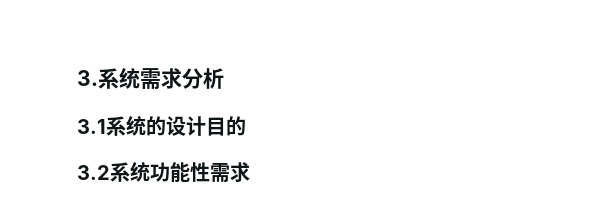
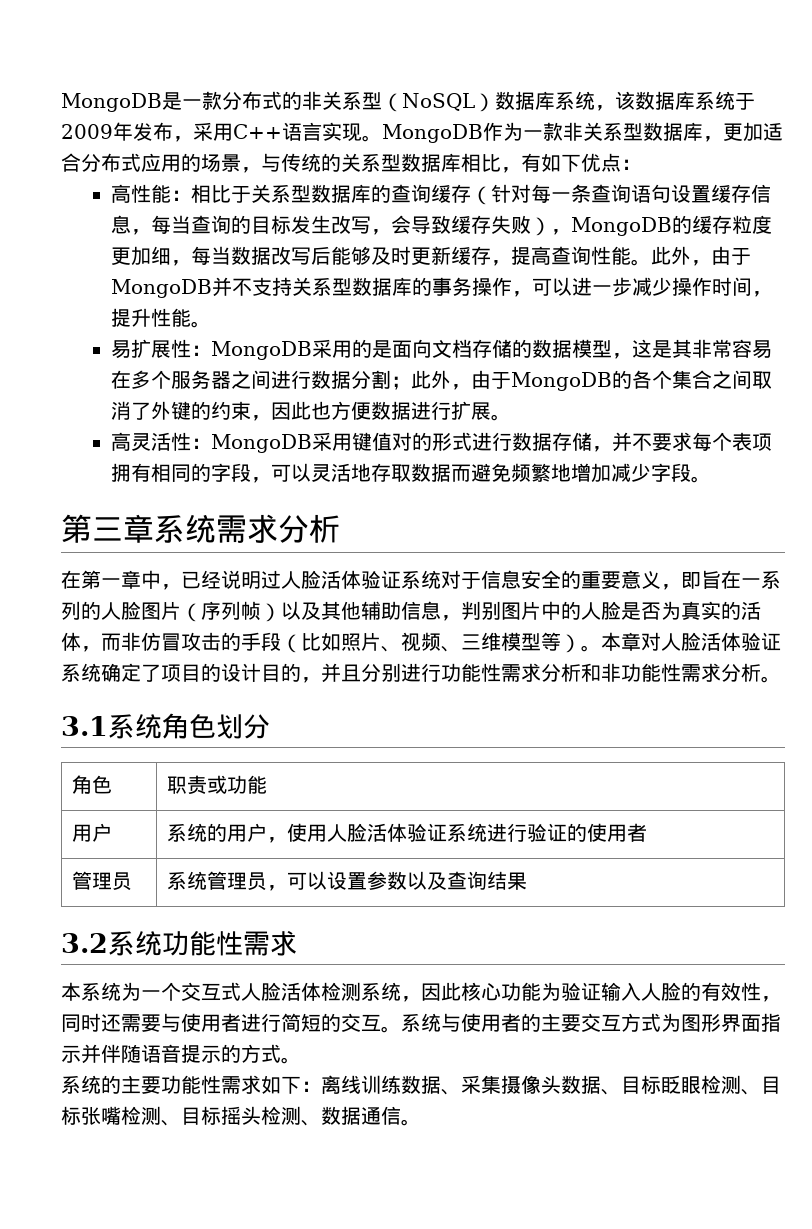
[77,67,224,89] [77,115,246,136] 3.系统需求分析 // 3.1系统的设计目的 -> [61,91,755,112] [61,122,783,143] [61,153,641,173] [111,184,772,205] [111,215,773,236] [111,246,752,266] [111,277,773,298] [111,308,212,328] [111,339,773,360] [111,370,773,391] [111,401,512,421] [111,432,773,453] [111,463,712,483] [61,514,340,543] [61,570,781,590] [61,601,761,622] [61,632,781,653] [61,663,781,683] [61,713,270,739] [71,775,112,794] [166,775,267,795] [71,823,112,842] [166,823,647,843] [71,871,132,891] [166,871,527,891] MongoDB是一款分布式的非关系型（NoSQL）数据库系统，该数据库系统于2009年发布，采用C++语言实现。MongoDB作为一款非关系型数据库，更加适合分布式应用的场景，与传统的关系型数据库相比，有如下优点： // 高性能：相比于关系型数据库的查询缓存（针对每一条查询语句设置缓存信息，每当查询的目标发生改写，会导致缓存失败），MongoDB的缓存粒度更加细，每当数据改写后能够及时更新缓存，提高查询性能。此外，由于MongoDB并不支持关系型数据库的事务操作，可以进一步减少操作时间，提升性能。 // 易扩展性：MongoDB采用的是面向文档存储的数据模型，这是其非常容易在多个服务器之间进行数据分割；此外，由于MongoDB的各个集合之间取消了外键的约束，因此也方便数据进行扩展。 // 高灵活性：MongoDB采用键值对的形式进行数据存储，并不要求每个表项拥有相同的字段，可以灵活地存取数据而避免频繁地增加减少字段。 // 第三章系统需求分析 // 在第一章中，已经说明过人脸活体验证系统对于信息安全的重要意义，即旨在一系列的人脸图片（序列帧）以及其他辅助信息，判别图片中的人脸是否为真实的活体，而非仿冒攻击的手段（比如照片、视频、三维模型等）。本章对人脸活体验证系统确定了项目的设计目的，并且分别进行功能性需求分析和非功能性需求分析。 // 3.1系统角色划分 // 角色 | 职责或功能 // 用户 | 系统的用户，使用人脸活体验证系统进行验证的使用者 // 管理员 | 系统管理员，可以设置参数以及查询结果
(250, 172) none -> [61,982,781,1002] [61,1013,781,1033] [61,1044,301,1064] [61,1075,781,1095] [61,1106,421,1126] // 本系统为一个交互式人脸活体检测系统，因此核心功能为验证输入人脸的有效性，同时还需要与使用者进行简短的交互。系统与使用者的主要交互方式为图形界面指示并伴随语音提示的方式。 // 系统的主要功能性需求如下：离线训练数据、采集摄像头数据、目标眨眼检测、目标张嘴检测、目标摇头检测、数据通信。

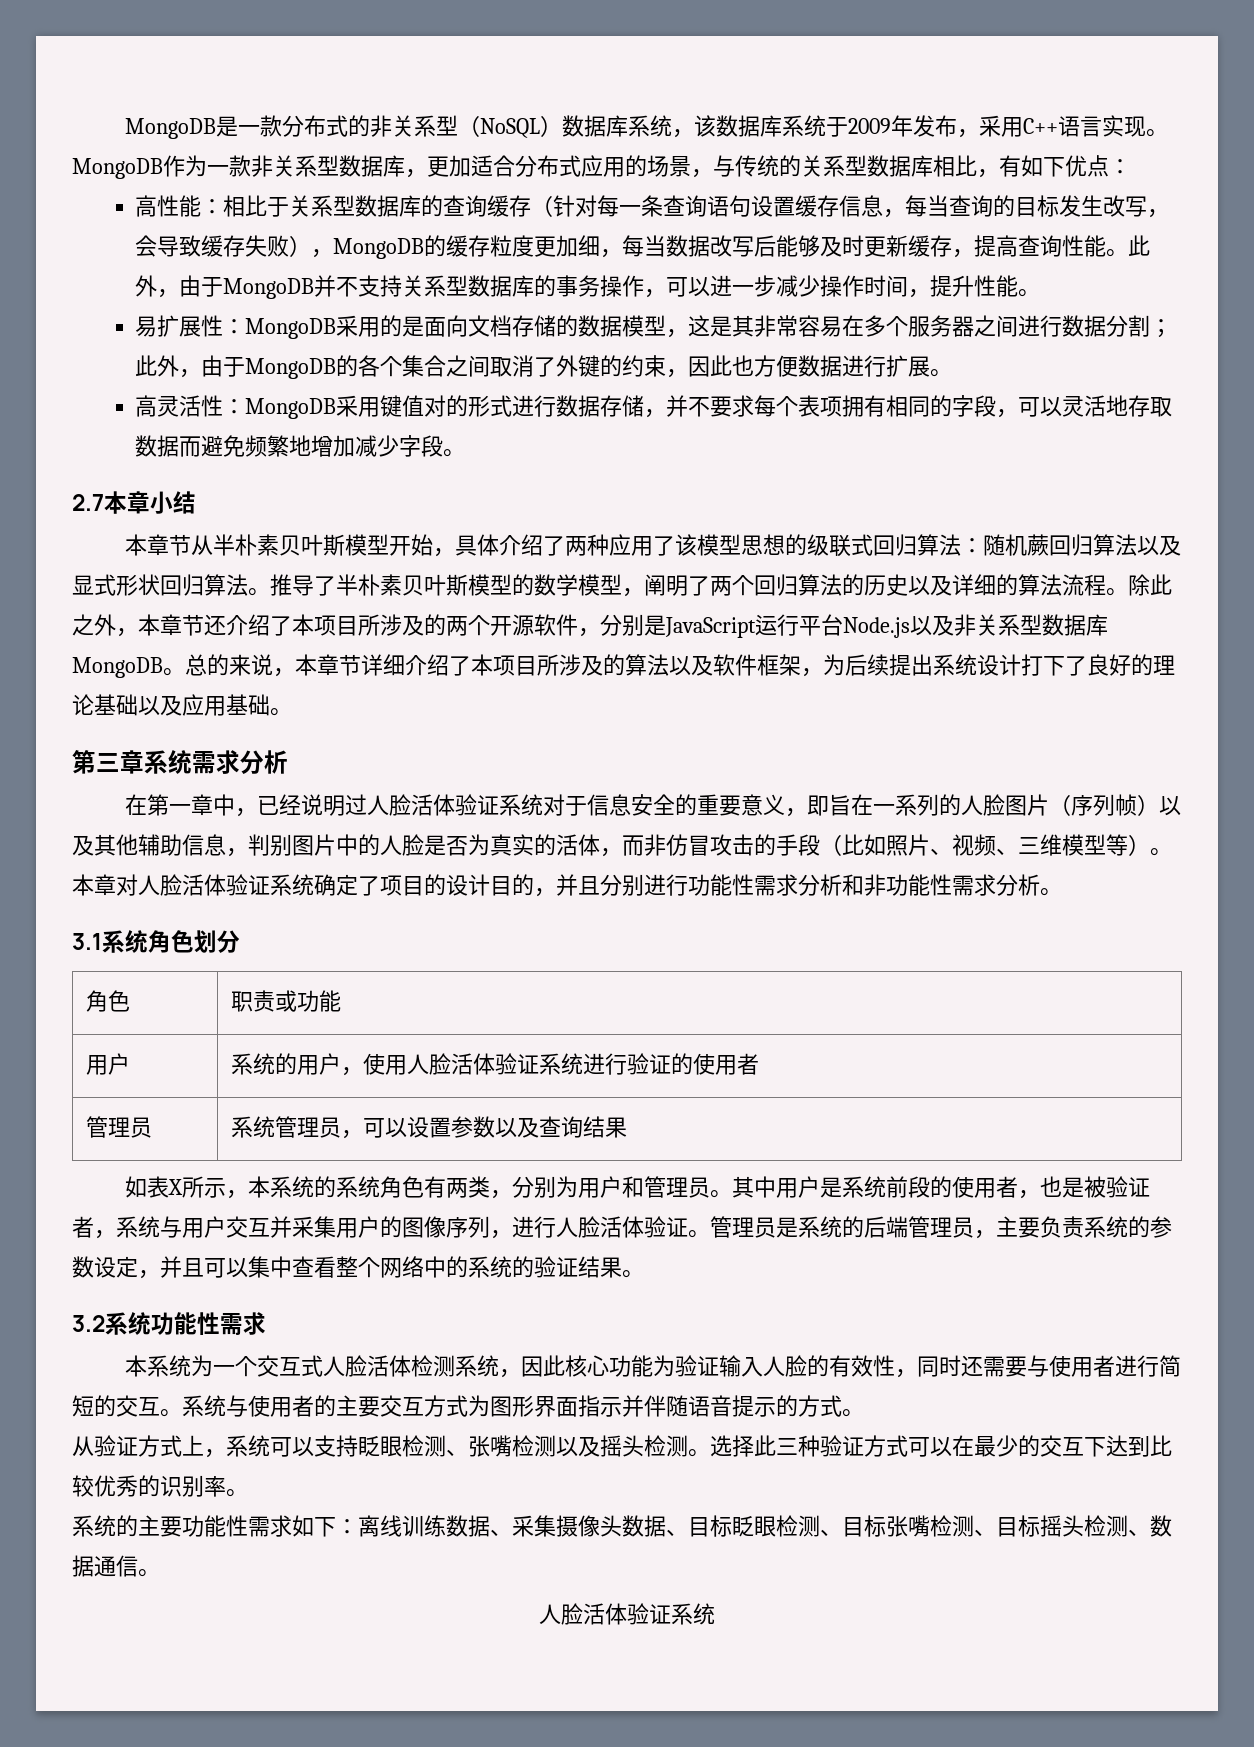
(712, 479) none -> [72,491,196,514] [125,534,1182,557] [72,574,1172,597] [72,614,1108,638] [72,654,1175,678] [72,694,292,716] // 2.7本章小结 // 本章节从半朴素贝叶斯模型开始，具体介绍了两种应用了该模型思想的级联式回归算法：随机蕨回归算法以及显式形状回归算法。推导了半朴素贝叶斯模型的数学模型，阐明了两个回归算法的历史以及详细的算法流程。除此之外，本章节还介绍了本项目所涉及的两个开源软件，分别是JavaScript运行平台Node.js以及非关系型数据库MongoDB。总的来说，本章节详细介绍了本项目所涉及的算法以及软件框架，为后续提出系统设计打下了良好的理论基础以及应用基础。
(527, 881) none -> [125,1176,1151,1199] [72,1216,1172,1239] [72,1256,644,1279] // 如表X所示，本系统的系统角色有两类，分别为用户和管理员。其中用户是系统前段的使用者，也是被验证者，系统与用户交互并采集用户的图像序列，进行人脸活体验证。管理员是系统的后端管理员，主要负责系统的参数设定，并且可以集中查看整个网络中的系统的验证结果。
(301, 1060) none -> [72,1435,1172,1458] [72,1475,248,1497] // 从验证方式上，系统可以支持眨眼检测、张嘴检测以及摇头检测。选择此三种验证方式可以在最少的交互下达到比较优秀的识别率。
(421, 1122) none -> [539,1603,715,1625] // 人脸活体验证系统

